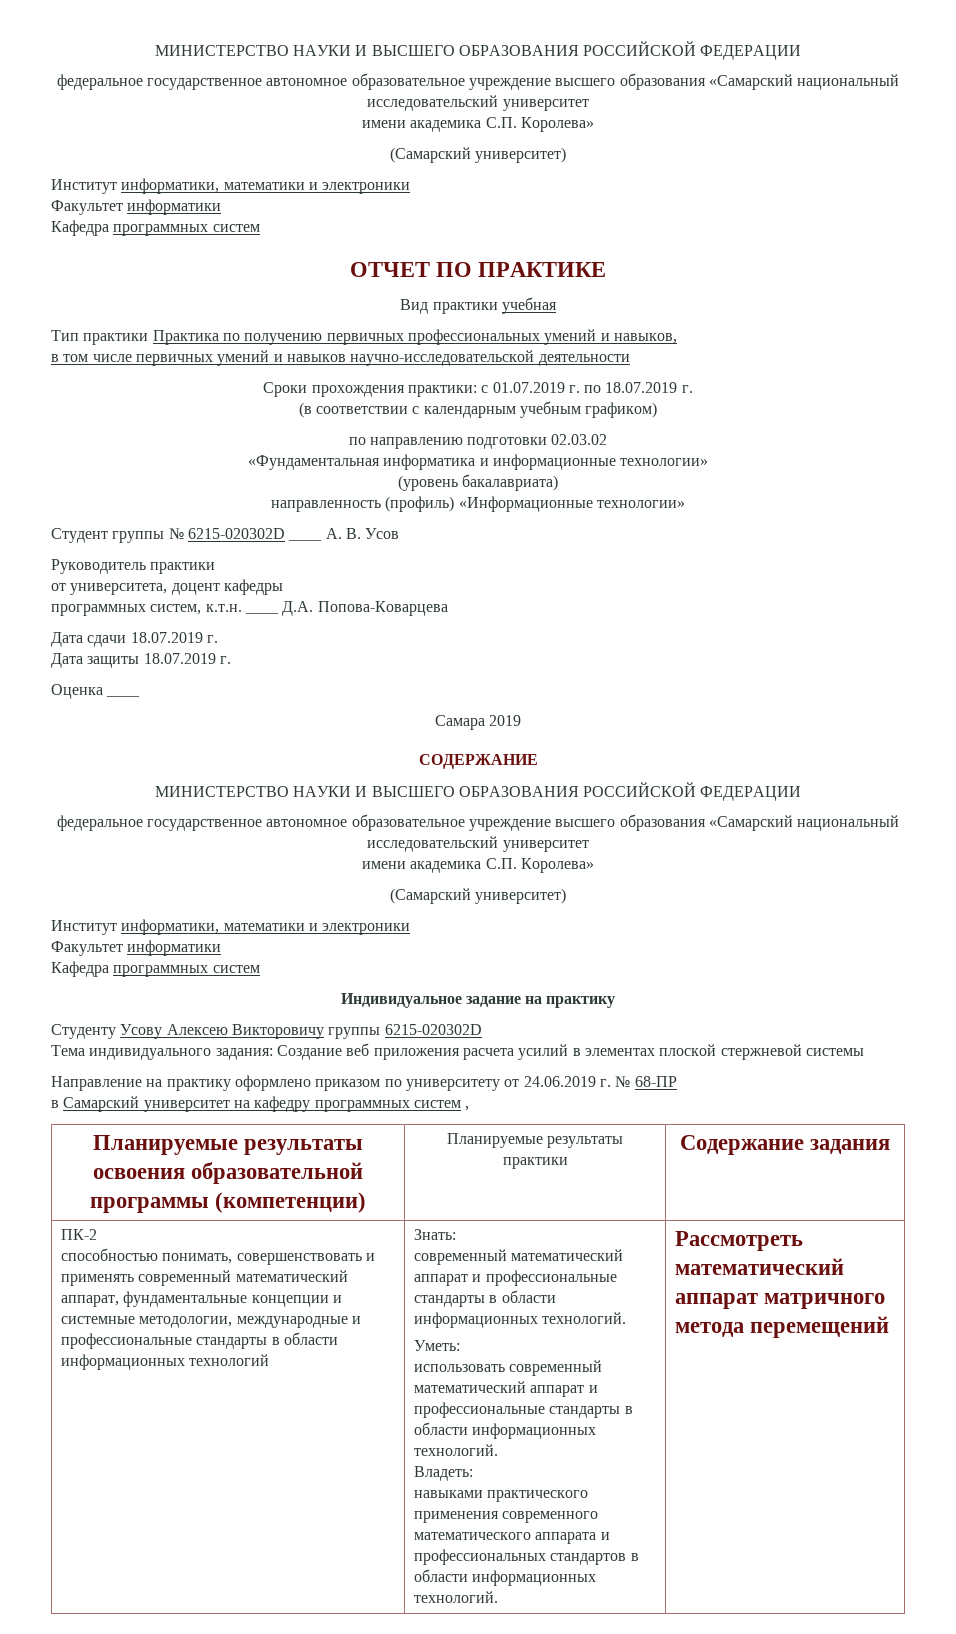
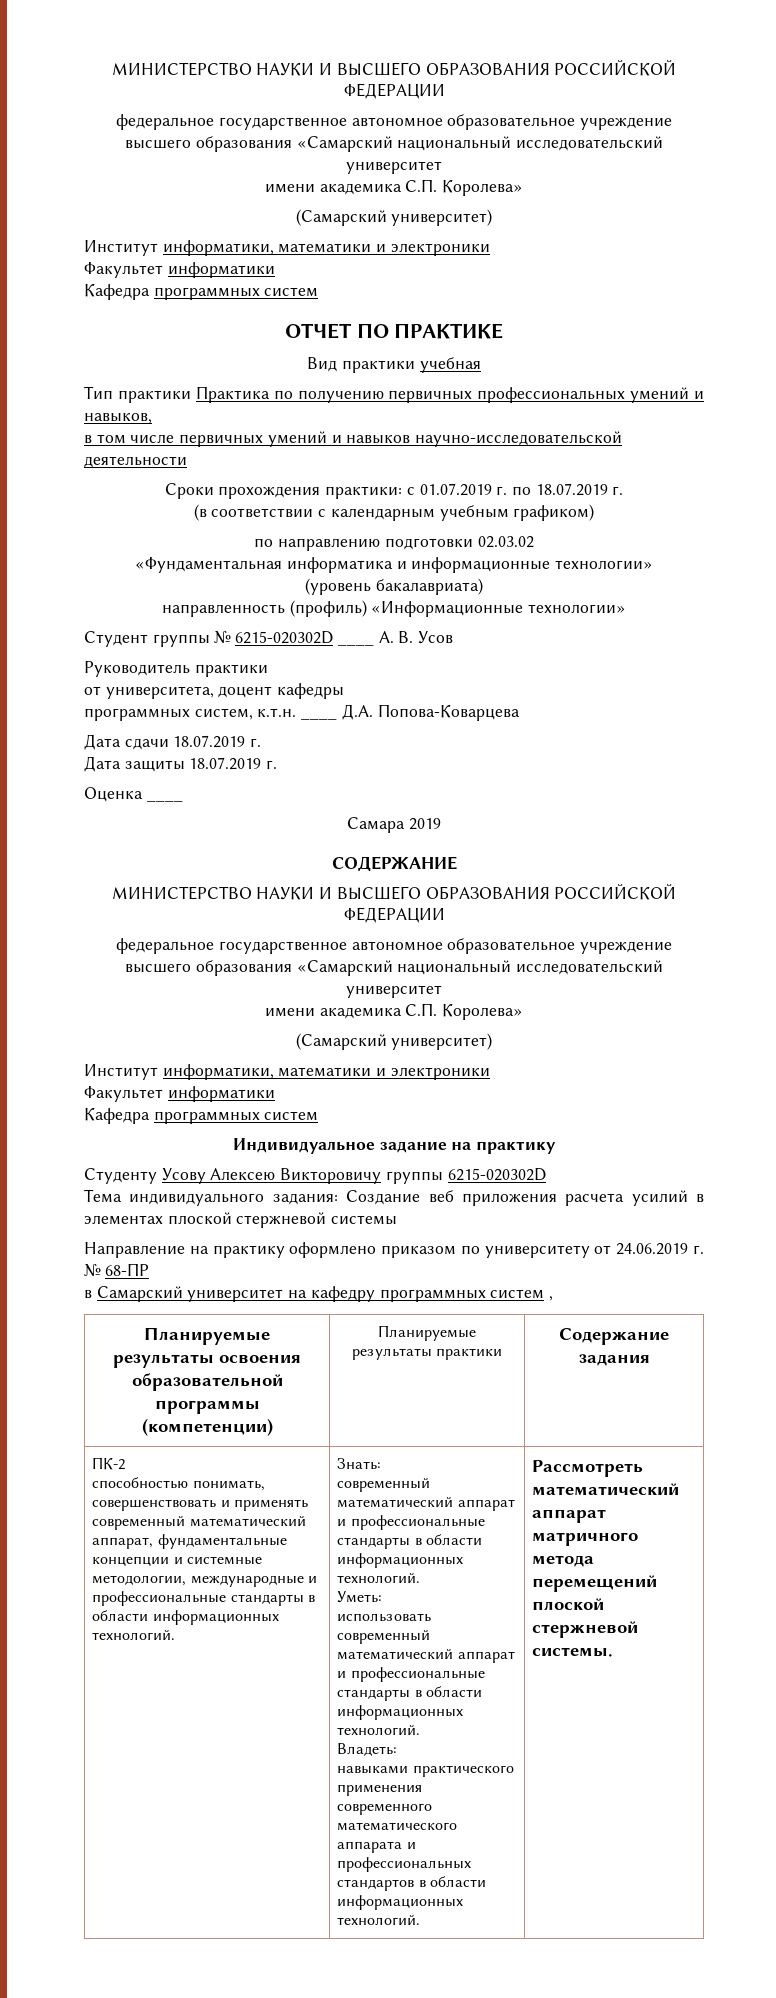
[189,1354,270,1366] технологий -> [92,1630,176,1640] технологий.
(890, 1327) none -> [532,1598,605,1610] [532,1621,639,1638] [532,1647,614,1657] плоской стержневой системы.

